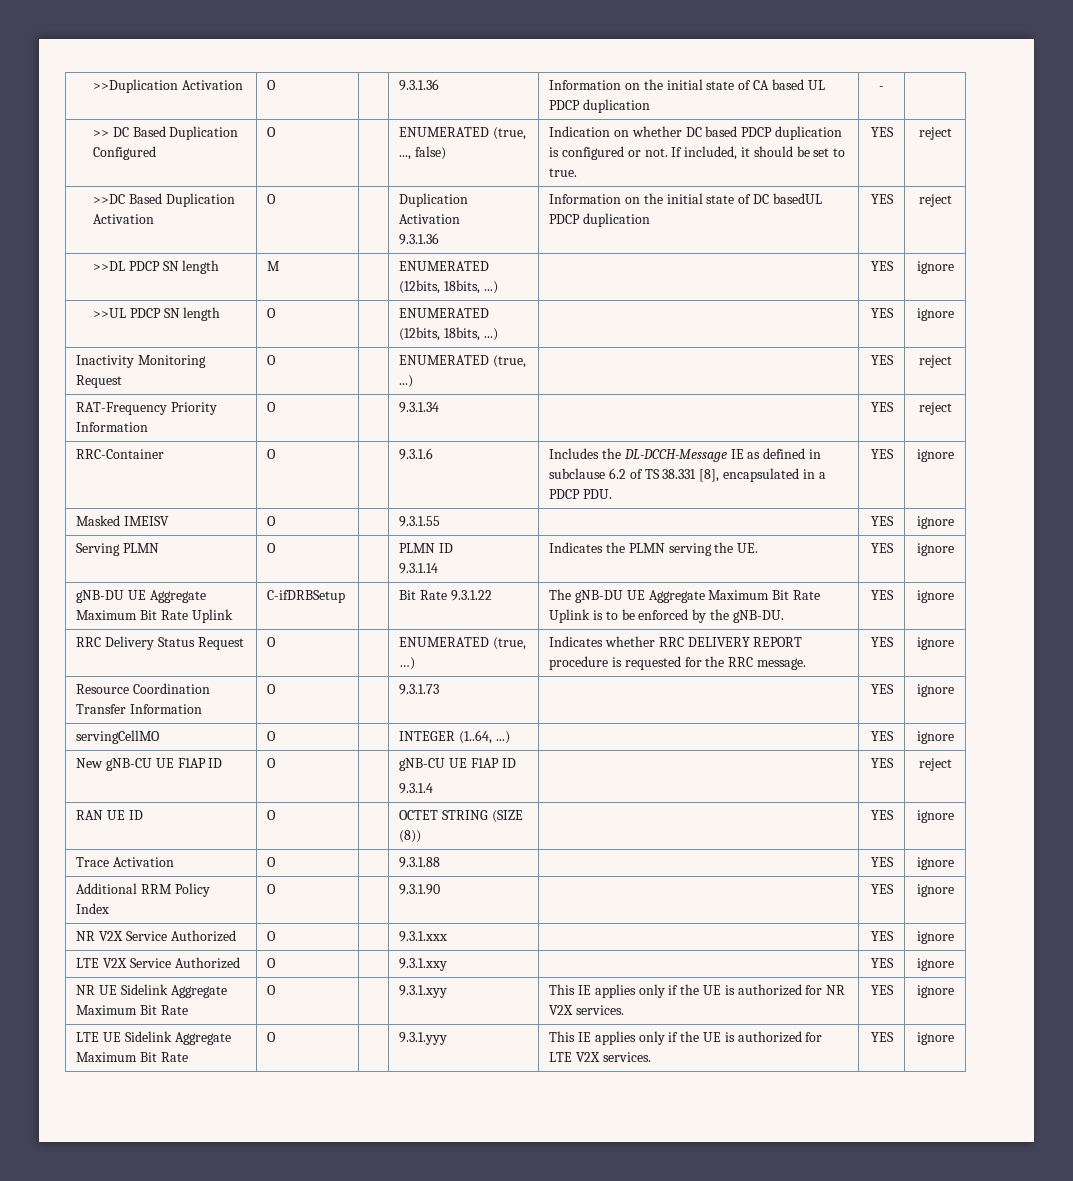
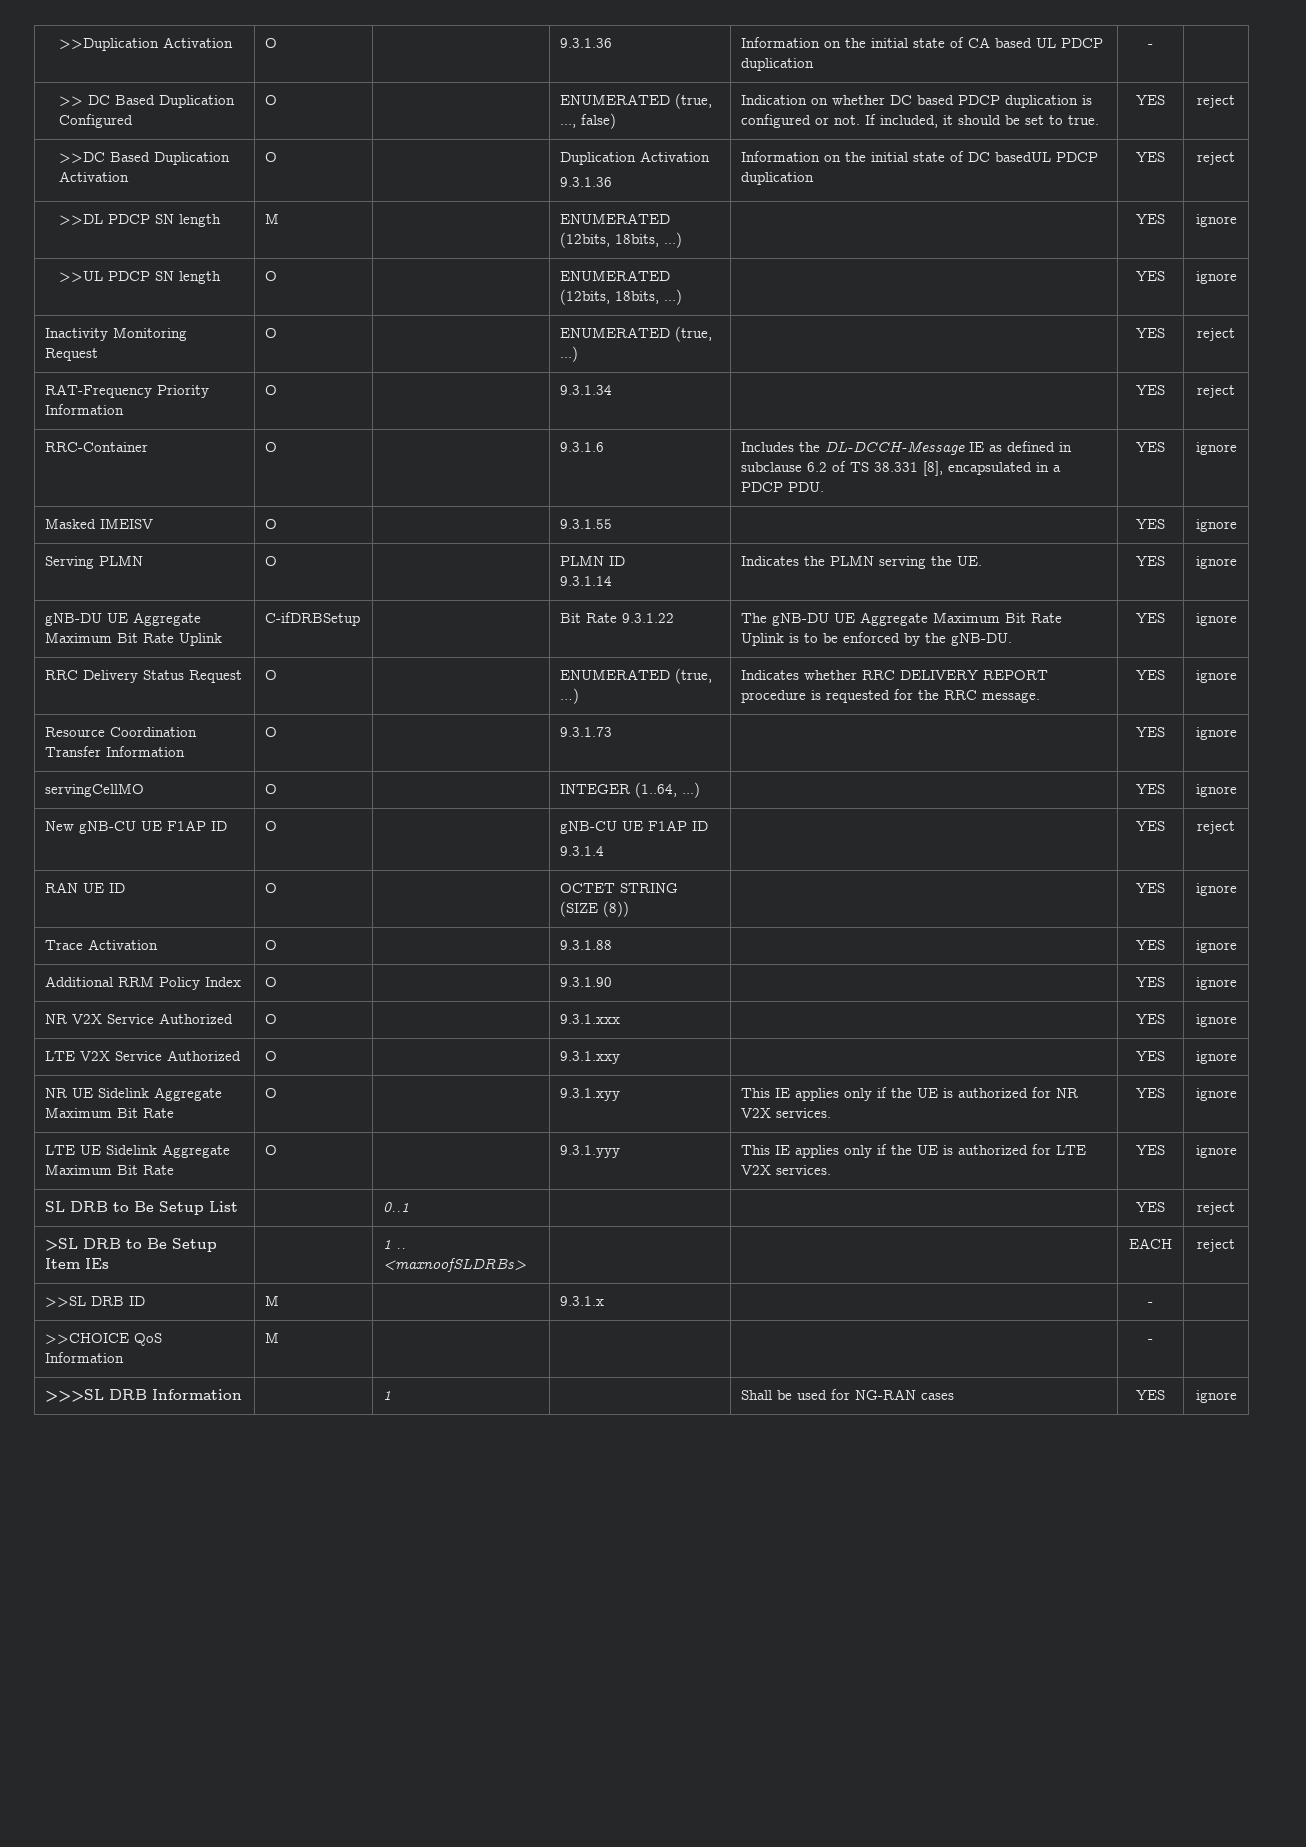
(954, 1038) none -> [45,1201,239,1215] [383,1202,410,1212] [1136,1202,1165,1212] [1197,1202,1235,1215] [45,1238,218,1252] [45,1258,110,1269] [383,1239,407,1249] [383,1258,527,1272] [1129,1238,1172,1249] [1197,1239,1235,1252] [45,1296,146,1307] [265,1295,280,1306] [560,1296,605,1306] [1148,1302,1153,1306] [45,1333,163,1346] [45,1352,125,1363] [265,1332,280,1343] [1148,1339,1153,1343] [45,1389,243,1402] [383,1390,392,1400] [741,1389,955,1400] [1136,1390,1165,1400] [1195,1390,1237,1403] // SL DRB to Be Setup List | | 0..1 | | | YES | reject // >SL DRB to Be Setup Item IEs | | 1 .. <maxnoofSLDRBs> | | | EACH | reject // >>SL DRB ID | M | | 9.3.1.x | | - | // >>CHOICE QoS Information | M | | | | - | // >>>SL DRB Information | | 1 | | Shall be used for NG-RAN cases | YES | ignore

